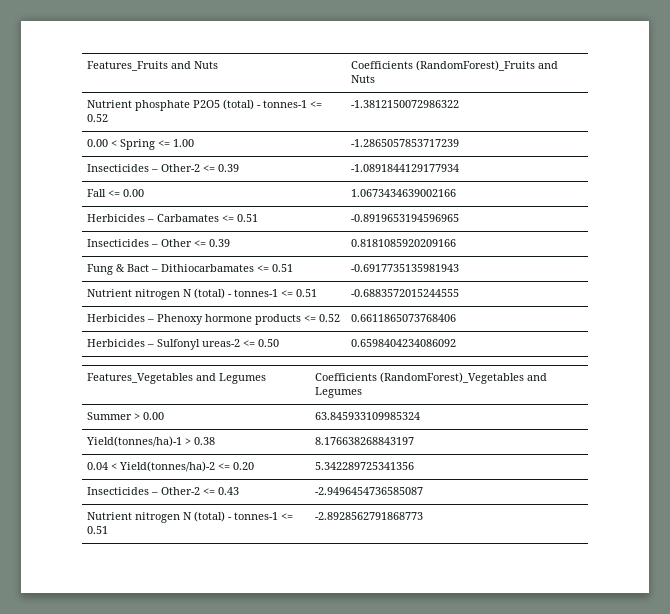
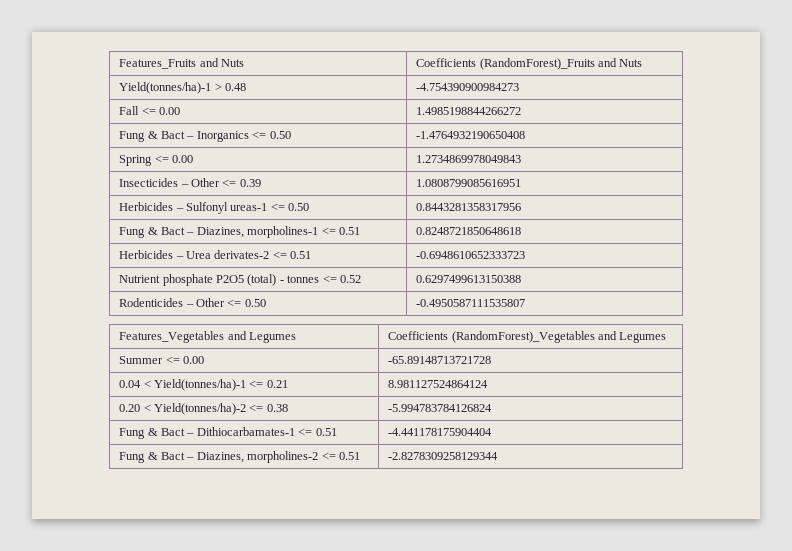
[87,99,323,111] [87,114,109,122] [351,100,460,108] [87,139,195,150] [351,139,460,147] [87,164,240,172] [351,164,460,172] [87,189,145,197] [351,189,457,197] [87,214,259,222] [351,214,460,222] Nutrient phosphate P2O5 (total) - tonnes-1 <= 0.52 | -1.3812150072986322 // 0.00 < Spring <= 1.00 | -1.2865057853717239 // Insecticides – Other-2 <= 0.39 | -1.0891844129177934 // Fall <= 0.00 | 1.0673434639002166 // Herbicides – Carbamates <= 0.51 | -0.8919653194596965 -> [119,82,247,94] [416,83,520,91] [119,106,181,115] [416,107,522,115] [119,131,291,142] [416,131,526,139] [119,155,194,166] [416,155,522,163] Yield(tonnes/ha)-1 > 0.48 | -4.754390900984273 // Fall <= 0.00 | 1.4985198844266272 // Fung & Bact – Inorganics <= 0.50 | -1.4764932190650408 // Spring <= 0.00 | 1.2734869978049843
[351,239,457,247] [87,264,294,275] [351,264,460,272] [87,288,318,300] [351,289,460,297] [87,314,341,325] [351,314,457,322] [87,339,280,350] [351,339,457,347] 0.8181085920209166 // Fung & Bact – Dithiocarbamates <= 0.51 | -0.6917735135981943 // Nutrient nitrogen N (total) - tonnes-1 <= 0.51 | -0.6883572015244555 // Herbicides – Phenoxy hormone products <= 0.52 | 0.6611865073768406 // Herbicides – Sulfonyl ureas-2 <= 0.50 | 0.6598404234086092 -> [416,179,522,187] [119,202,310,214] [416,203,522,211] [119,226,360,238] [416,227,522,235] [119,250,312,259] [416,251,526,259] [119,274,361,286] [416,275,522,283] [119,298,266,307] [416,299,526,307] 1.0808799085616951 // Herbicides – Sulfonyl ureas-1 <= 0.50 | 0.8443281358317956 // Fung & Bact – Diazines, morpholines-1 <= 0.51 | 0.8248721850648618 // Herbicides – Urea derivates-2 <= 0.51 | -0.6948610652333723 // Nutrient phosphate P2O5 (total) - tonnes <= 0.52 | 0.6297499613150388 // Rodenticides – Other <= 0.50 | -0.4950587111535807
[134,412,165,420] [315,412,421,420] [86,436,216,447] [315,437,415,445] [87,461,255,472] [315,462,415,470] [87,487,240,495] [315,487,424,495] [87,511,294,523] [87,526,109,534] [315,512,424,520] > 0.00 | 63.845933109985324 // Yield(tonnes/ha)-1 > 0.38 | 8.176638268843197 // 0.04 < Yield(tonnes/ha)-2 <= 0.20 | 5.342289725341356 // Insecticides – Other-2 <= 0.43 | -2.9496454736585087 // Nutrient nitrogen N (total) - tonnes-1 <= 0.51 | -2.8928562791868773 -> [165,356,205,364] [388,356,492,364] [119,379,288,391] [388,380,489,388] [119,403,288,415] [388,404,493,412] [119,427,337,439] [388,428,493,436] [119,451,360,463] [388,452,499,460] <= 0.00 | -65.89148713721728 // 0.04 < Yield(tonnes/ha)-1 <= 0.21 | 8.981127524864124 // 0.20 < Yield(tonnes/ha)-2 <= 0.38 | -5.994783784126824 // Fung & Bact – Dithiocarbamates-1 <= 0.51 | -4.441178175904404 // Fung & Bact – Diazines, morpholines-2 <= 0.51 | -2.8278309258129344

